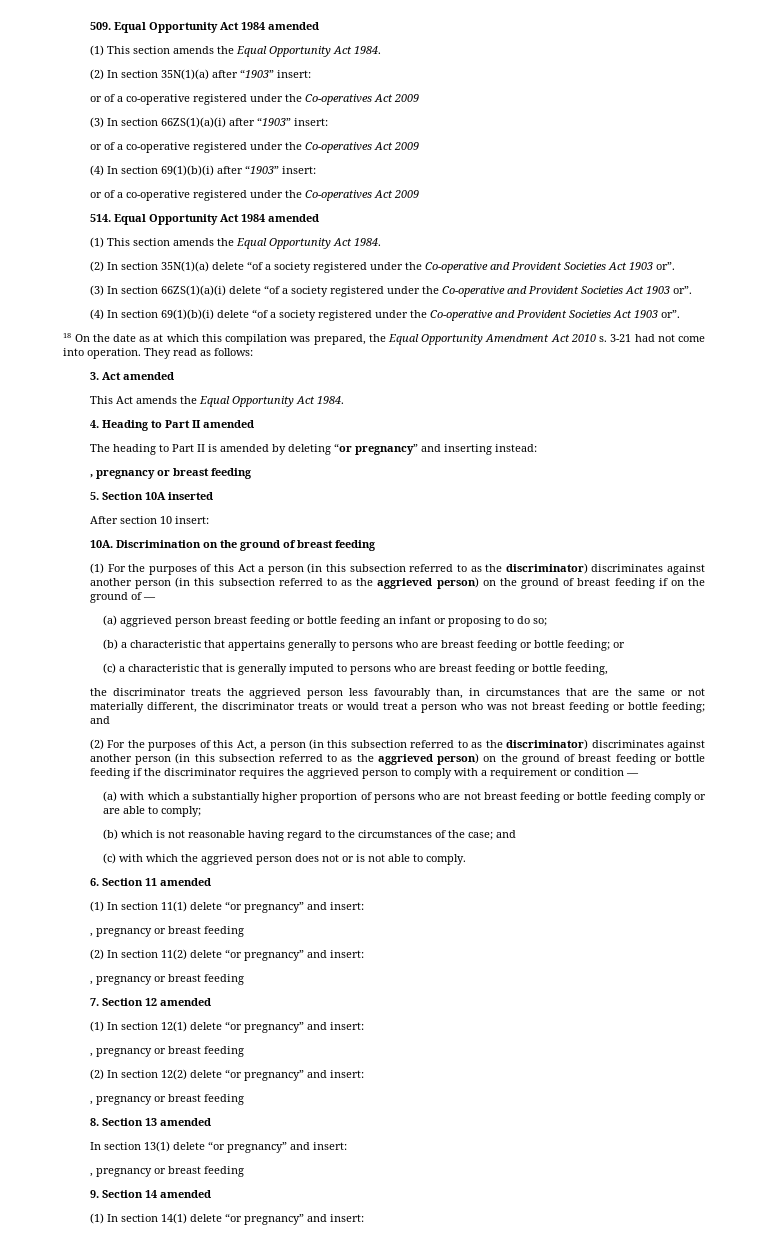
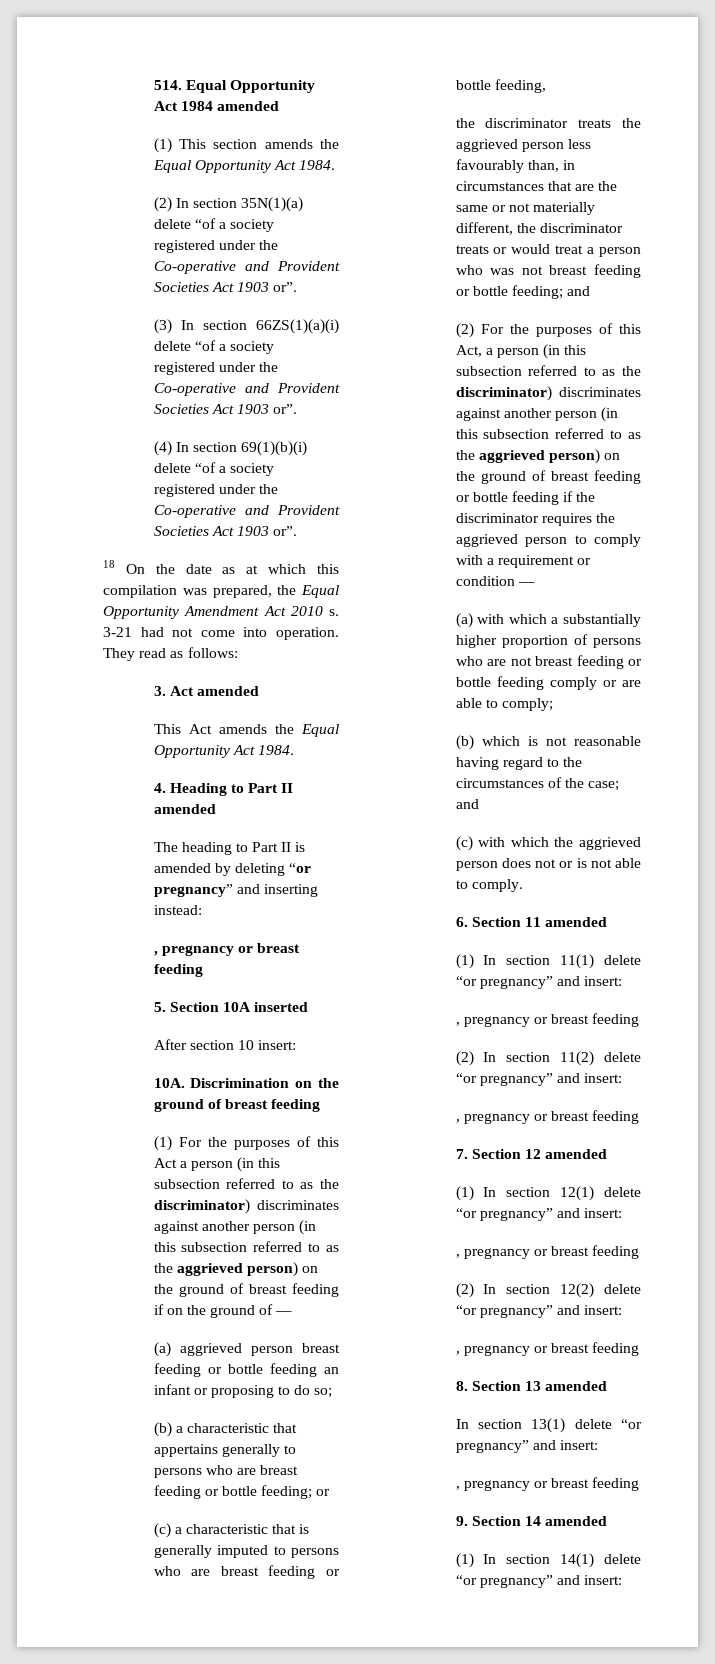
[89,22,319,33] [89,45,381,57] [89,69,311,80] [89,94,419,105] [89,117,328,128] [89,142,419,153] [89,165,316,176] [89,190,419,201] 509. Equal Opportunity Act 1984 amended // (1) This section amends the Equal Opportunity Act 1984. // (2) In section 35N(1)(a) after “1903” insert: // or of a co-operative registered under the Co-operatives Act 2009 // (3) In section 66ZS(1)(a)(i) after “1903” insert: // or of a co-operative registered under the Co-operatives Act 2009 // (4) In section 69(1)(b)(i) after “1903” insert: // or of a co-operative registered under the Co-operatives Act 2009 // -> (153, 85) none

